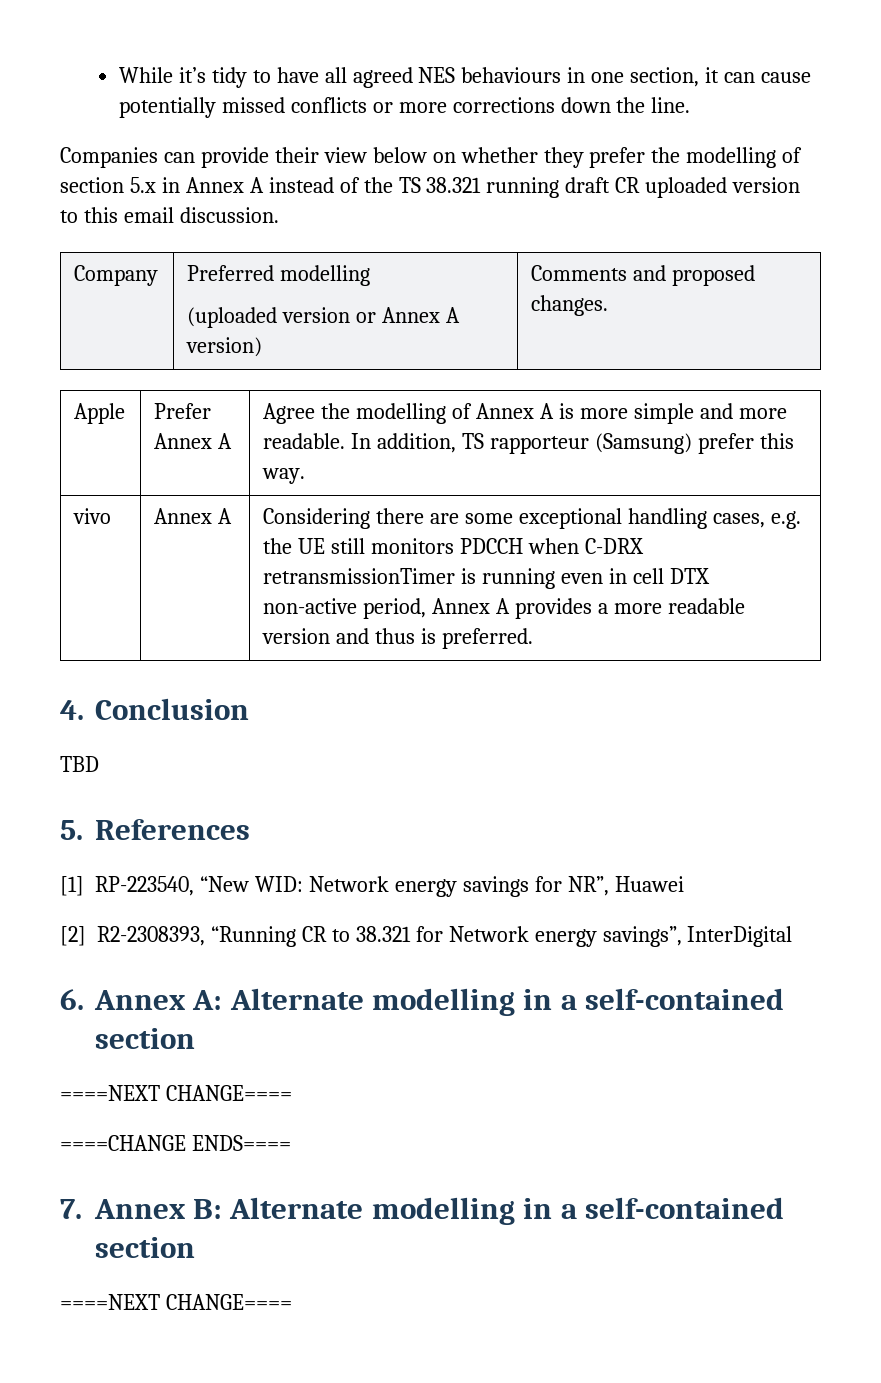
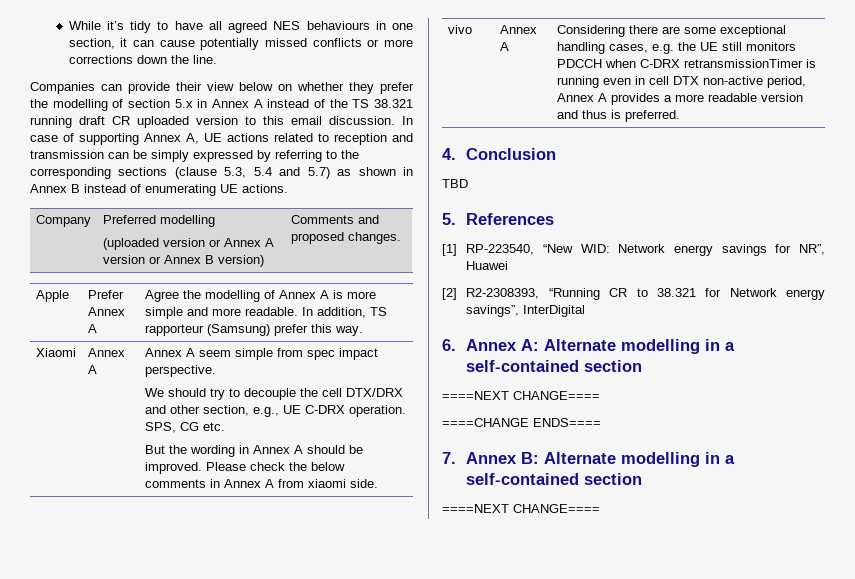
(279, 215) none -> [402,116,413,125] [30,133,413,145] [30,150,359,162] [30,167,414,179] [30,184,288,196] In case of supporting Annex A, UE actions related to reception and transmission can be simply expressed by referring to the corresponding sections (clause 5.3, 5.4 and 5.7) as shown in Annex B instead of enumerating UE actions.
(460, 315) none -> [102,255,214,264] version or Annex B
(306, 476) none -> [35,348,76,357] [87,348,125,357] [87,365,97,374] [144,348,378,360] [144,365,216,377] [144,388,403,400] [144,405,406,417] [144,422,225,433] [144,445,363,457] [144,462,345,474] [144,479,378,488] // Xiaomi | Annex A | Annex A seem simple from spec impact perspective. // We should try to decouple the cell DTX/DRX and other section, e.g., UE C-DRX operation. SPS, CG etc. // But the wording in Annex A should be improved. Please check the below comments in Annex A from xiaomi side.

